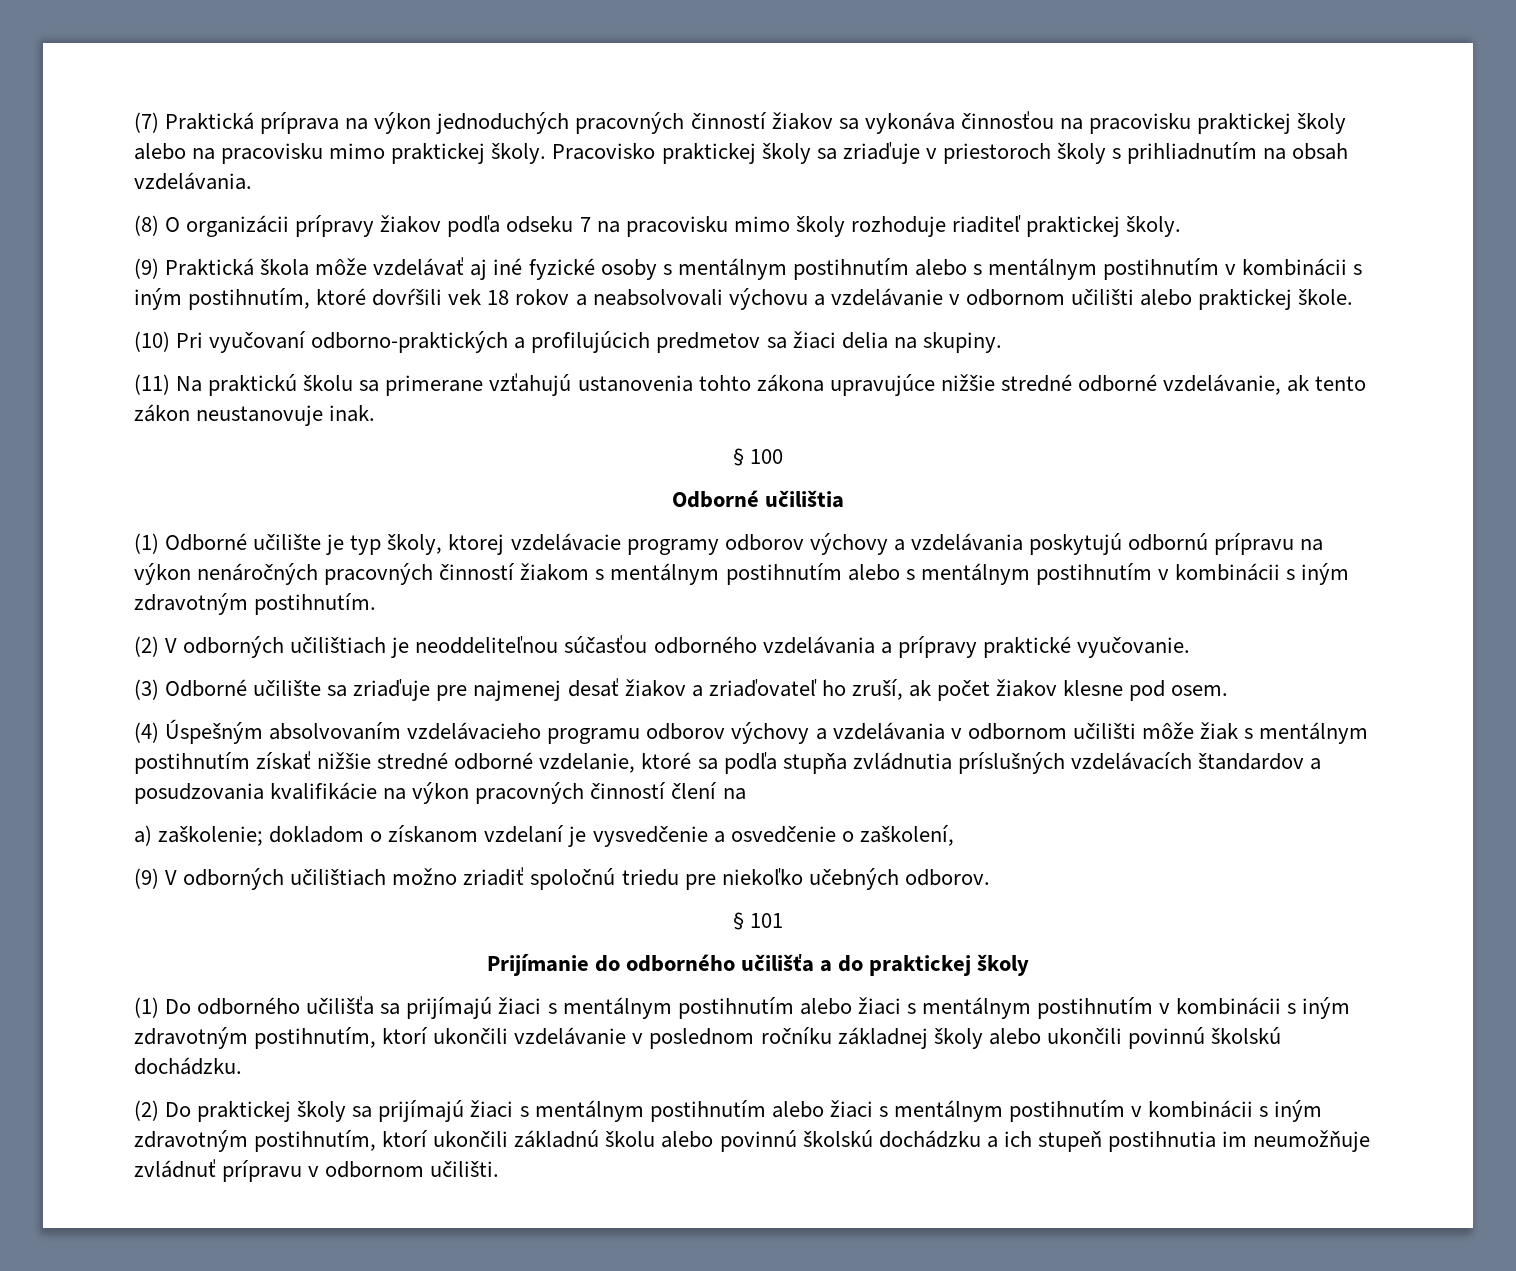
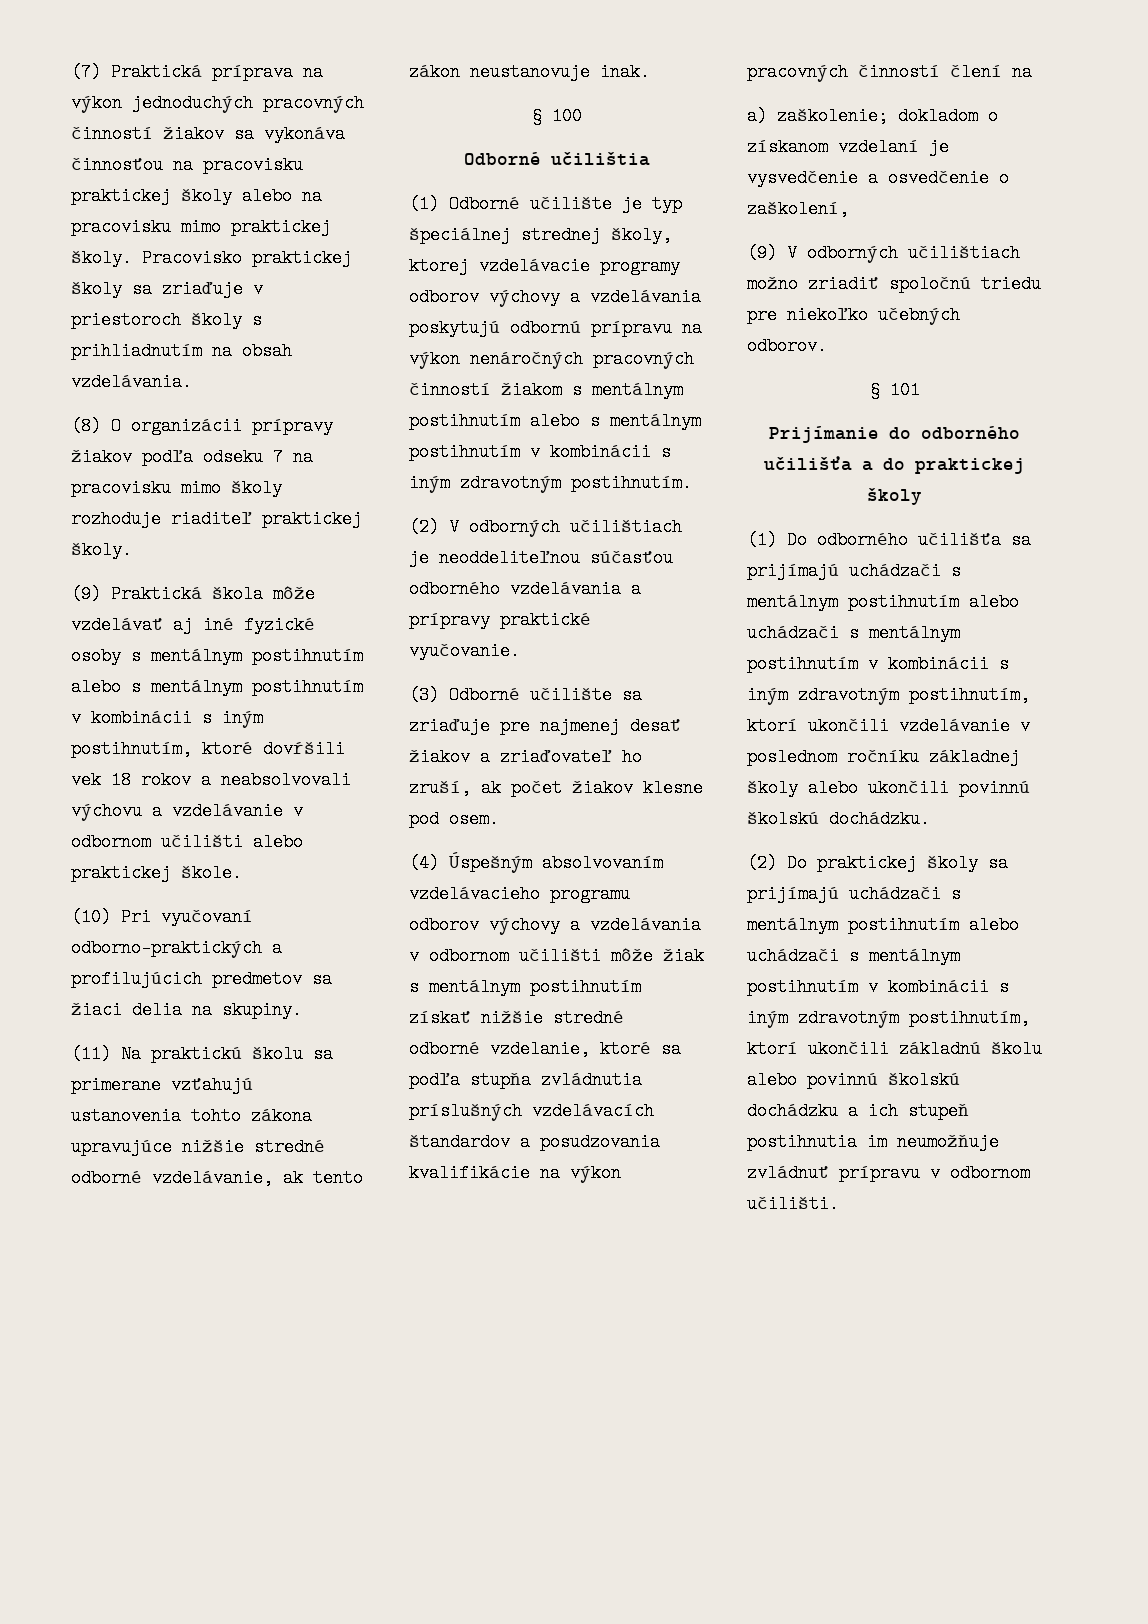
(382, 545) none -> [409,226,601,244] špeciálnej strednej
[498,997,901,1019] žiaci s mentálnym postihnutím alebo žiaci -> [849,562,961,580] [747,593,1019,611] [747,624,839,642] uchádzači s mentálnym postihnutím alebo uchádzači
[470,1100,873,1122] žiaci s mentálnym postihnutím alebo žiaci -> [849,885,961,903] [747,916,1019,934] [747,947,839,965] uchádzači s mentálnym postihnutím alebo uchádzači

